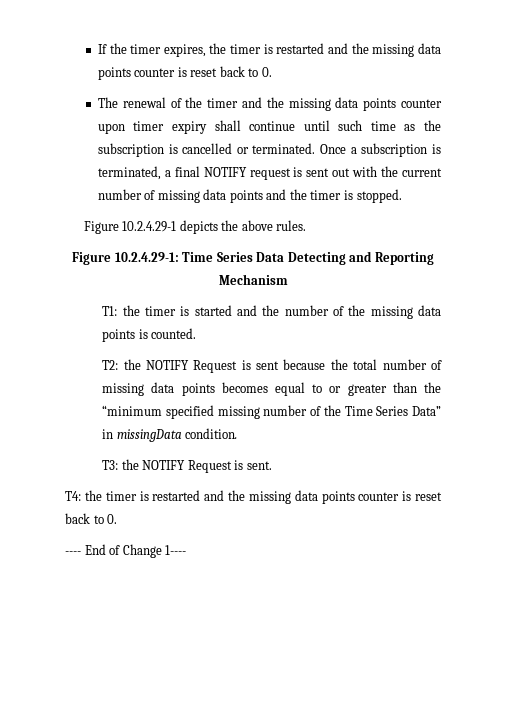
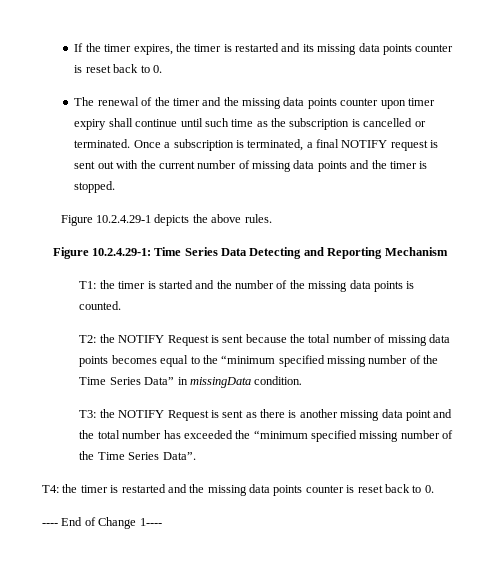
[351,43,369,54] the -> [302,44,314,52] its
[329,382,417,396] or greater than -> (200, 360) none
[246,461,272,470] sent. -> [222,409,453,421] [79,430,454,442] [79,451,196,460] sent as there is another missing data point and the total number has exceeded the “minimum specified missing number of the Time Series Data”.

